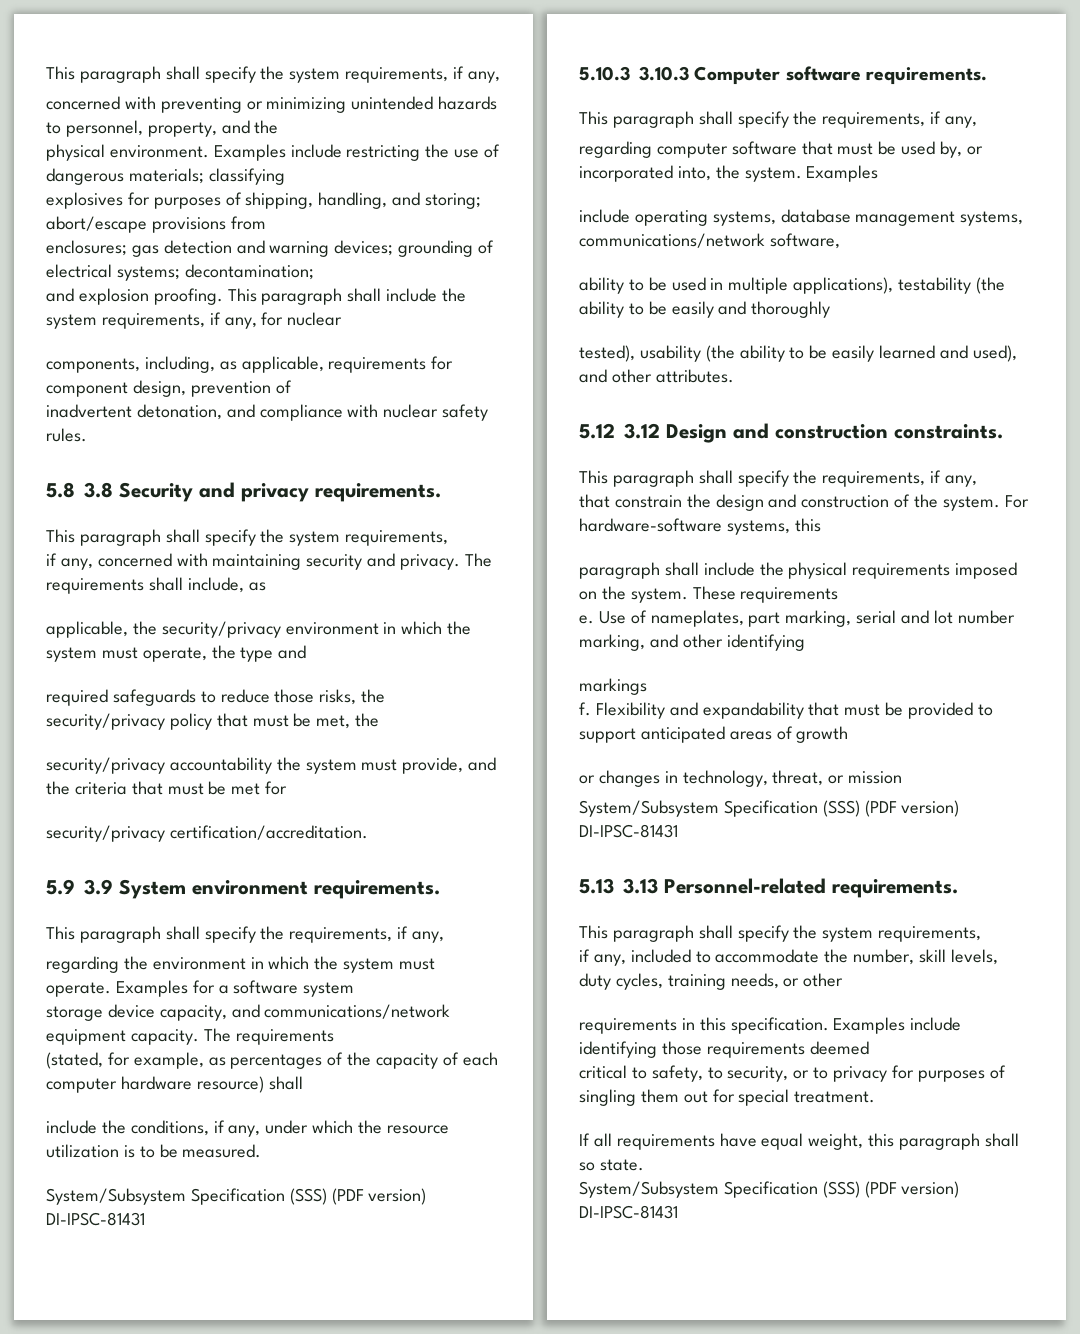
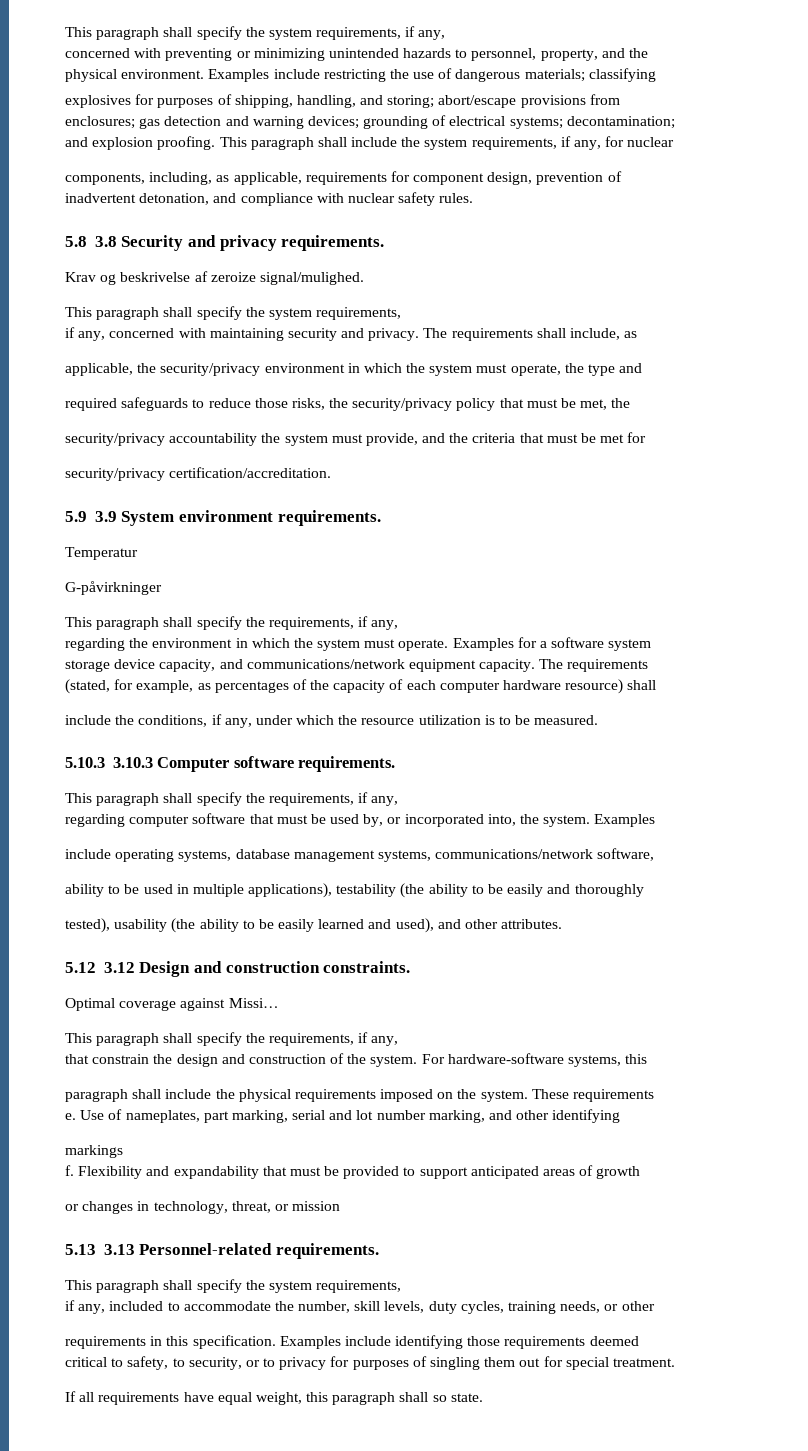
(441, 492) none -> [65,271,364,285] // Krav og beskrivelse af zeroize signal/mulighed.
(440, 889) none -> [65,547,138,560] [65,581,162,595] // Temperatur // G-påvirkninger
[46,1188,427,1205] [46,1212,145,1226] // System/Subsystem Specification (SSS) (PDF version) DI-IPSC-81431 -> (599, 720) none
(1003, 431) none -> [65,998,279,1011] // Optimal coverage against Missi…
[579,800,960,817] [579,824,678,838] // System/Subsystem Specification (SSS) (PDF version) DI-IPSC-81431 -> (341, 1206) none
[579,1181,960,1198] [579,1205,678,1219] // System/Subsystem Specification (SSS) (PDF version) DI-IPSC-81431 -> (483, 1397) none

